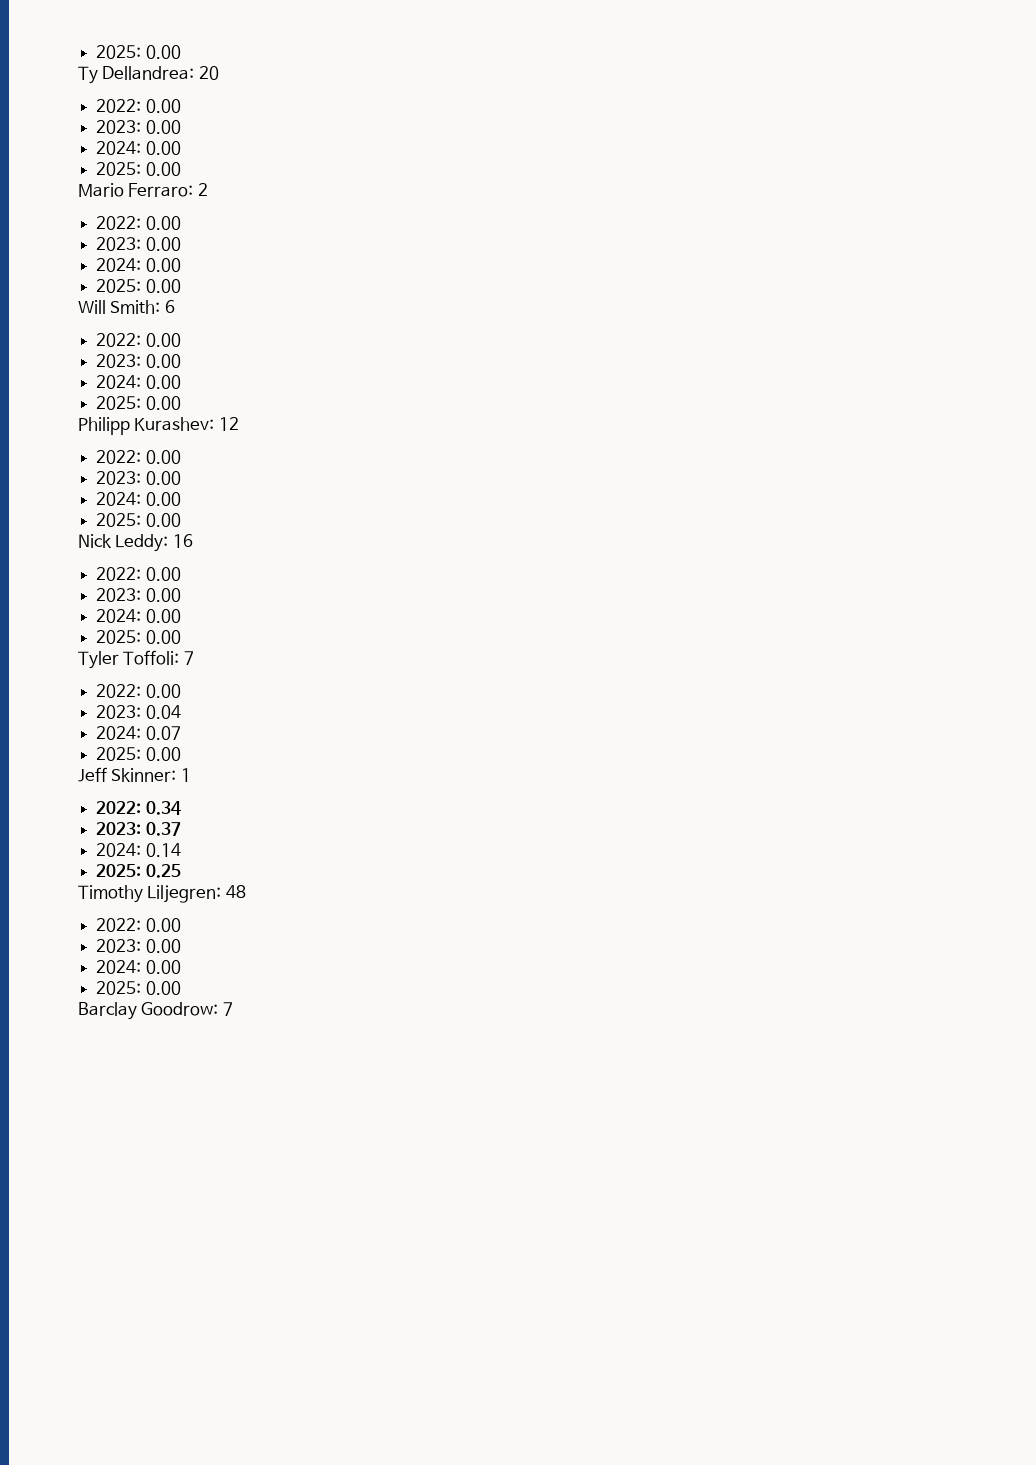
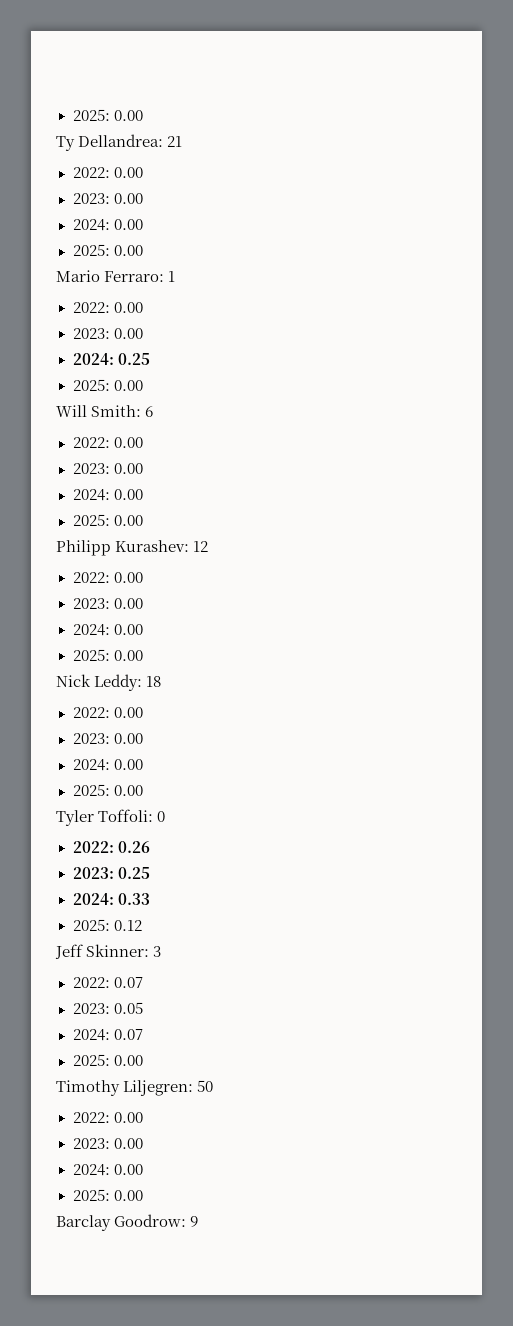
[198,66,219,80] 20 -> [167,136,183,147] 21
[197,183,208,196] [96,216,181,230] [96,237,181,251] [96,258,181,272] 2 // 2022: 0.00 // 2023: 0.00 // 2024: 0.00 -> [168,271,176,282] [72,302,143,313] [72,328,143,339] [72,353,150,365] 1 // 2022: 0.00 // 2023: 0.00 // 2024: 0.25
[172,534,193,548] 16 -> [146,676,162,687] 18
[183,651,194,665] [96,684,181,698] [96,705,181,719] [96,726,181,740] [96,747,181,761] [78,767,191,782] [96,801,181,815] [96,822,181,836] [96,843,181,857] [96,864,181,878] 7 // 2022: 0.00 // 2023: 0.04 // 2024: 0.07 // 2025: 0.00 // Jeff Skinner: 1 // 2022: 0.34 // 2023: 0.37 // 2024: 0.14 // 2025: 0.25 -> [157,811,166,822] [72,841,150,853] [72,867,150,879] [72,893,150,905] [72,919,142,931] [55,944,162,959] [72,977,143,988] [72,1002,143,1014] [72,1029,143,1041] [72,1054,143,1066] 0 // 2022: 0.26 // 2023: 0.25 // 2024: 0.33 // 2025: 0.12 // Jeff Skinner: 3 // 2022: 0.07 // 2023: 0.05 // 2024: 0.07 // 2025: 0.00
[225,885,246,898] 48 -> [197,1080,214,1092] 50
[222,1002,233,1016] 7 -> [190,1216,199,1227] 9

